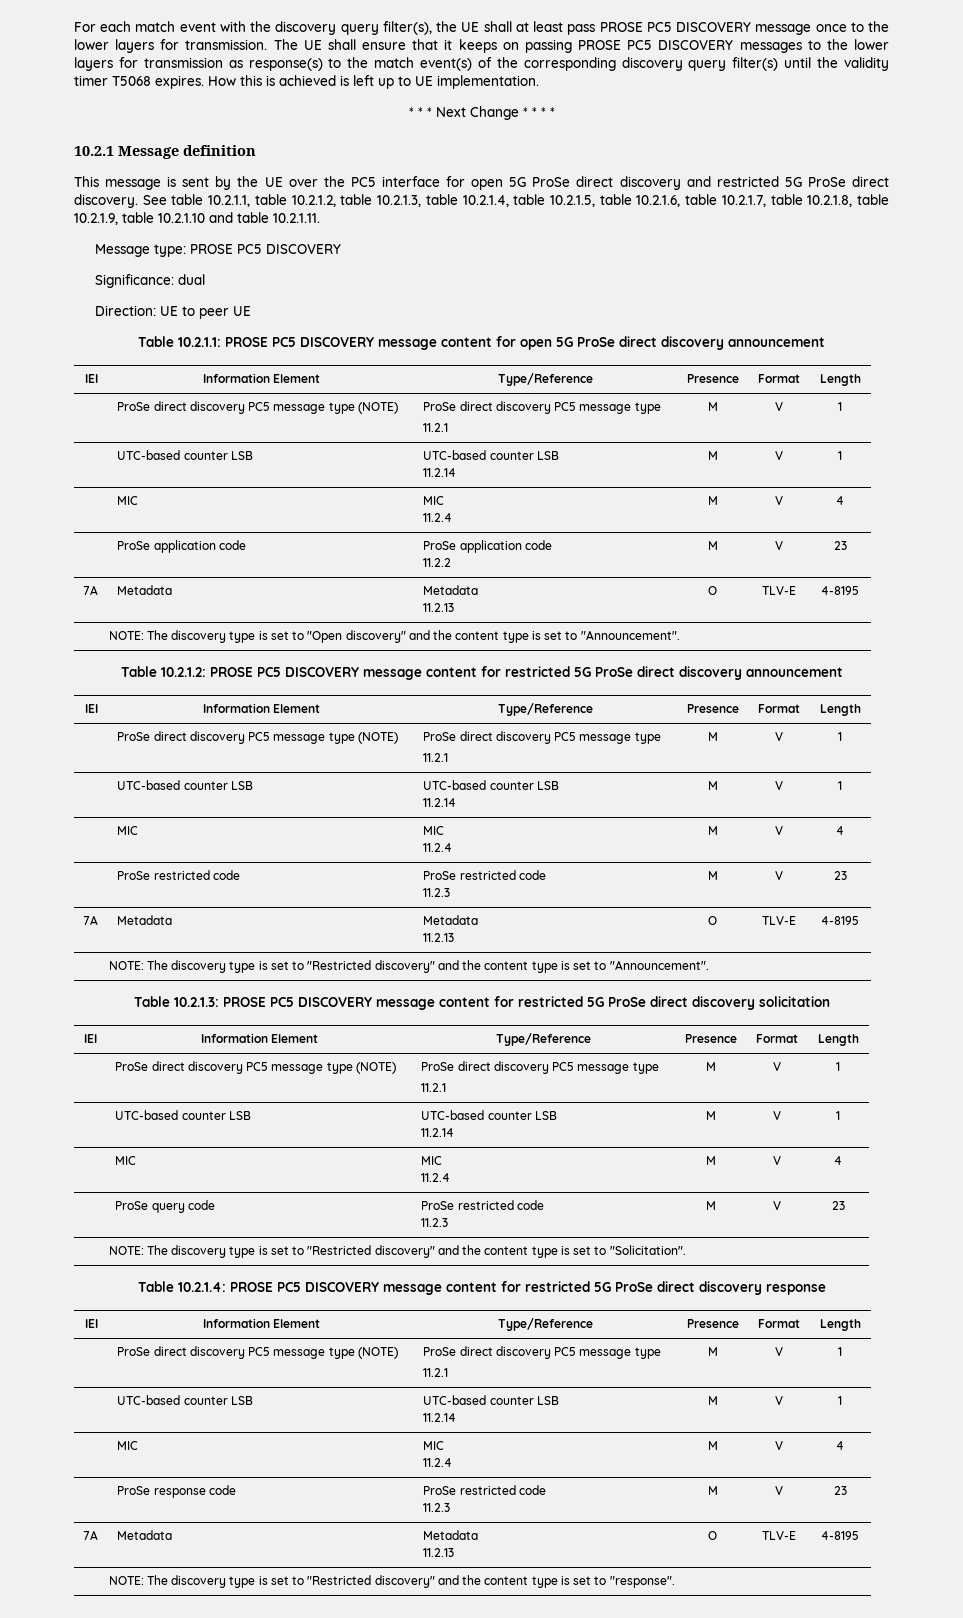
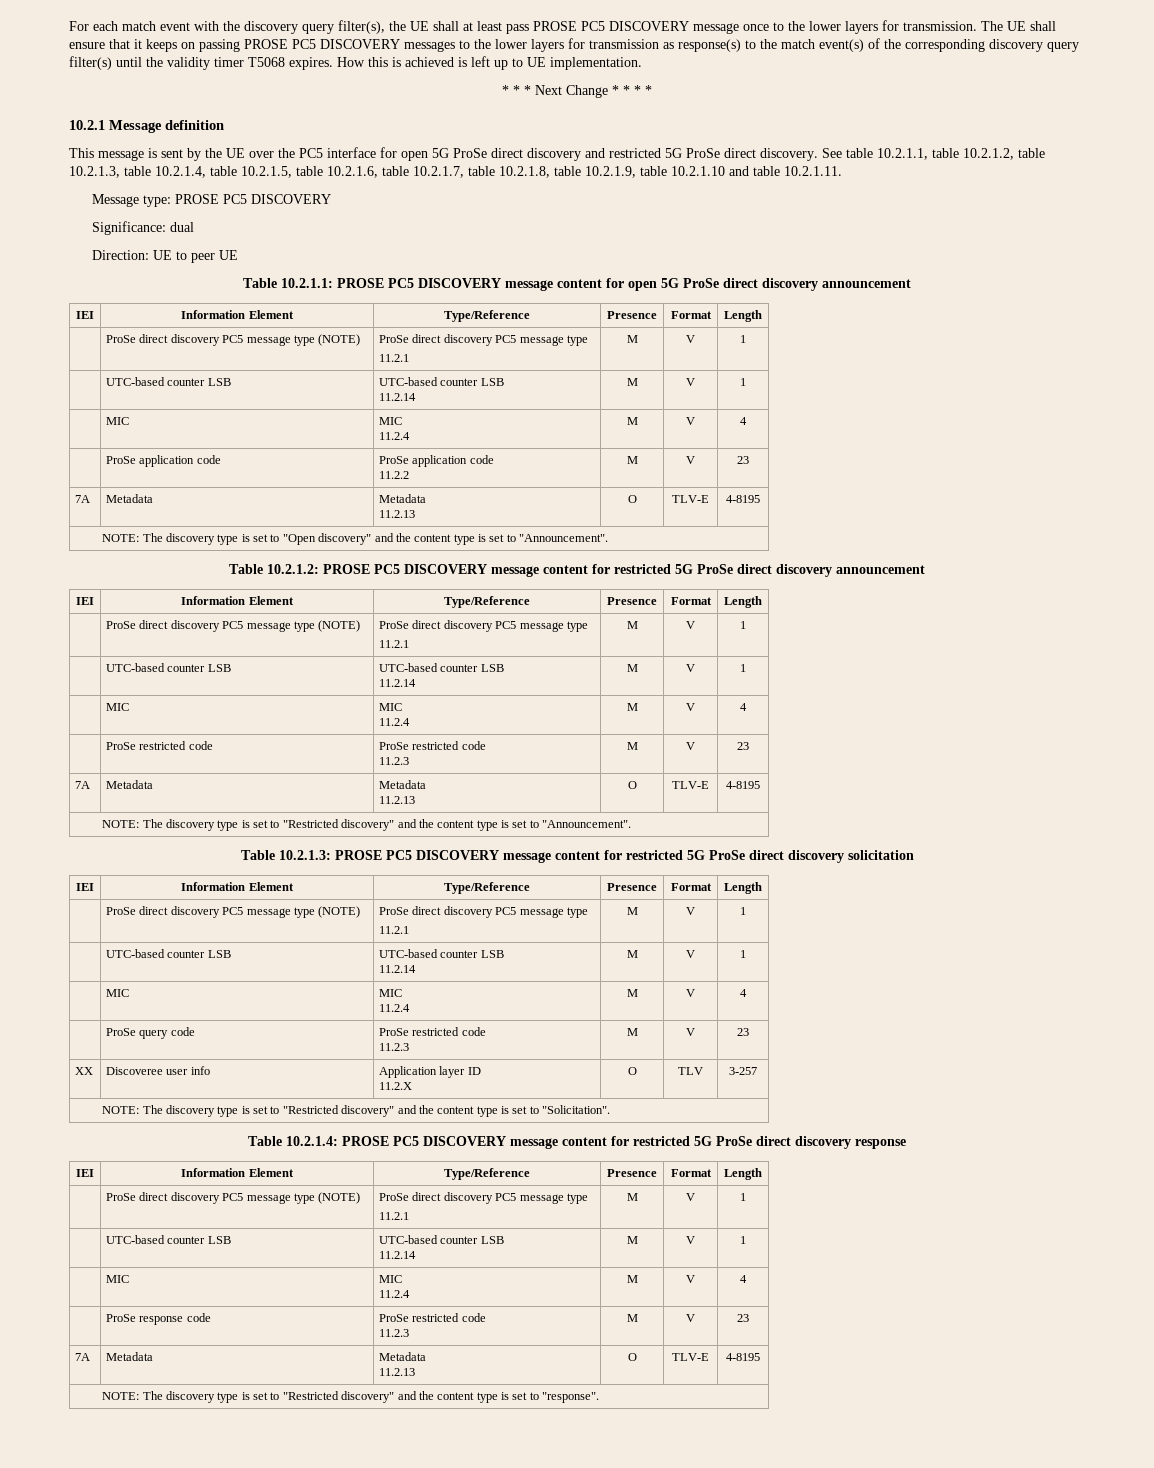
(845, 1205) none -> [75,1067,94,1075] [106,1066,210,1075] [379,1066,481,1078] [379,1082,413,1090] [627,1067,637,1075] [678,1067,703,1075] [729,1067,757,1075] // XX | Discoveree user info | Application layer ID // 11.2.X | O | TLV | 3-257

